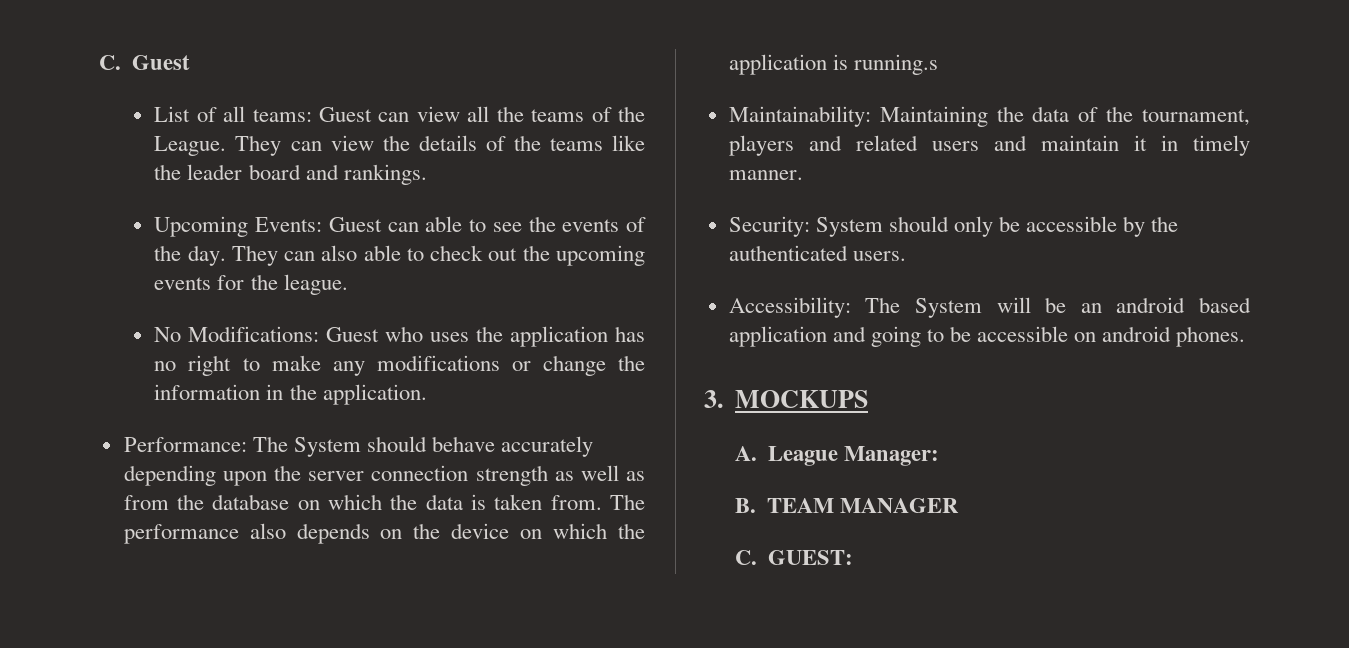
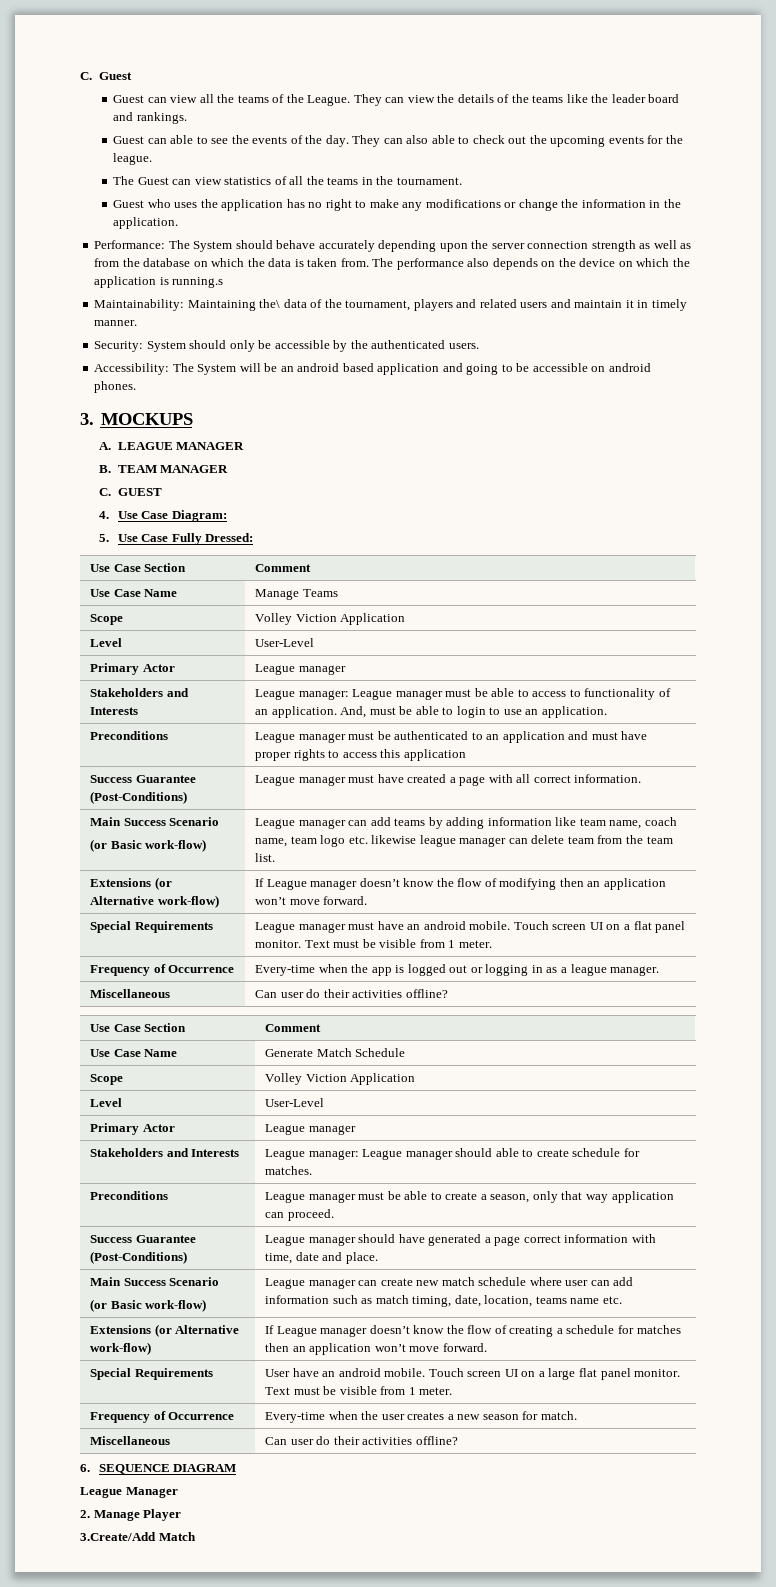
[154,106,312,122] List of all teams: -> (132, 76) none
[154,216,323,237] Upcoming Events: -> (187, 118) none
[154,326,320,342] No Modifications: -> [113,176,462,185] The Guest can view statistics of all the teams in the tournament. //
[996,106,1024,122] the -> [259,299,281,308] the\
[767,446,939,466] League Manager: -> [117,442,245,450] LEAGUE MANAGER
[767,550,853,565] GUEST: -> [117,488,162,496] [98,510,227,522] [98,533,254,545] [90,563,187,572] [255,564,312,572] [90,589,178,597] [255,589,338,600] [90,614,124,625] [255,613,406,625] [90,638,123,647] [255,638,315,647] [90,663,175,675] [255,664,346,675] [90,688,189,697] [90,707,139,715] [255,688,671,700] [255,706,607,718] [90,731,169,740] [255,731,648,743] [255,749,466,761] [90,775,196,783] [90,791,188,804] [255,774,642,786] [90,817,220,826] [90,839,207,852] [255,817,677,829] [255,835,673,847] [255,853,276,862] [90,877,172,890] [90,895,219,908] [255,878,666,890] [255,896,368,905] [90,921,213,933] [255,921,686,933] [255,939,492,948] [90,964,235,976] [255,964,660,976] [90,989,171,998] [255,989,448,998] [90,1023,187,1032] [265,1024,322,1032] [90,1049,178,1057] [265,1048,406,1057] [90,1074,124,1085] [265,1073,416,1085] [90,1098,123,1107] [265,1098,325,1107] [90,1123,175,1135] [265,1124,356,1135] [90,1148,240,1157] [265,1148,640,1160] [265,1166,313,1175] [90,1191,169,1200] [265,1191,674,1203] [265,1209,334,1221] [90,1235,196,1243] [90,1251,188,1264] [265,1234,656,1246] [265,1252,378,1264] [90,1277,220,1286] [90,1299,207,1312] [265,1277,634,1289] [265,1295,622,1307] [90,1324,240,1337] [90,1342,152,1355] [265,1325,681,1337] [265,1343,487,1355] [90,1368,213,1380] [265,1368,681,1380] [265,1386,453,1395] [90,1411,235,1423] [265,1411,577,1423] [90,1436,171,1445] [265,1436,458,1445] [80,1464,237,1474] [80,1487,178,1498] [80,1509,182,1521] [80,1532,196,1541] GUEST // 4. Use Case Diagram: // 5. Use Case Fully Dressed: // Use Case Section | Comment // Use Case Name | Manage Teams // Scope | Volley Viction Application // Level | User-Level // Primary Actor | League manager // Stakeholders and Interests | League manager: League manager must be able to access to functionality of an application. And, must be able to login to use an application. // Preconditions | League manager must be authenticated to an application and must have proper rights to access this application // Success Guarantee (Post-Conditions) | League manager must have created a page with all correct information. // Main Success Scenario // (or Basic work-flow) | League manager can add teams by adding information like team name, coach name, team logo etc. likewise league manager can delete team from the team list. // Extensions (or Alternative work-flow) | If League manager doesn’t know the flow of modifying then an application won’t move forward. // Special Requirements | League manager must have an android mobile. Touch screen UI on a flat panel monitor. Text must be visible from 1 meter. // Frequency of Occurrence | Every-time when the app is logged out or logging in as a league manager. // Miscellaneous | Can user do their activities offline? // Use Case Section | Comment // Use Case Name | Generate Match Schedule // Scope | Volley Viction Application // Level | User-Level // Primary Actor | League manager // Stakeholders and Interests | League manager: League manager should able to create schedule for matches. // Preconditions | League manager must be able to create a season, only that way application can proceed. // Success Guarantee (Post-Conditions) | League manager should have generated a page correct information with time, date and place. // Main Success Scenario // (or Basic work-flow) | League manager can create new match schedule where user can add information such as match timing, date, location, teams name etc. // Extensions (or Alternative work-flow) | If League manager doesn’t know the flow of creating a schedule for matches then an application won’t move forward. // Special Requirements | User have an android mobile. Touch screen UI on a large flat panel monitor. Text must be visible from 1 meter. // Frequency of Occurrence | Every-time when the user creates a new season for match. // Miscellaneous | Can user do their activities offline? // 6. SEQUENCE DIAGRAM // League Manager // 2. Manage Player // 3.Create/Add Match

